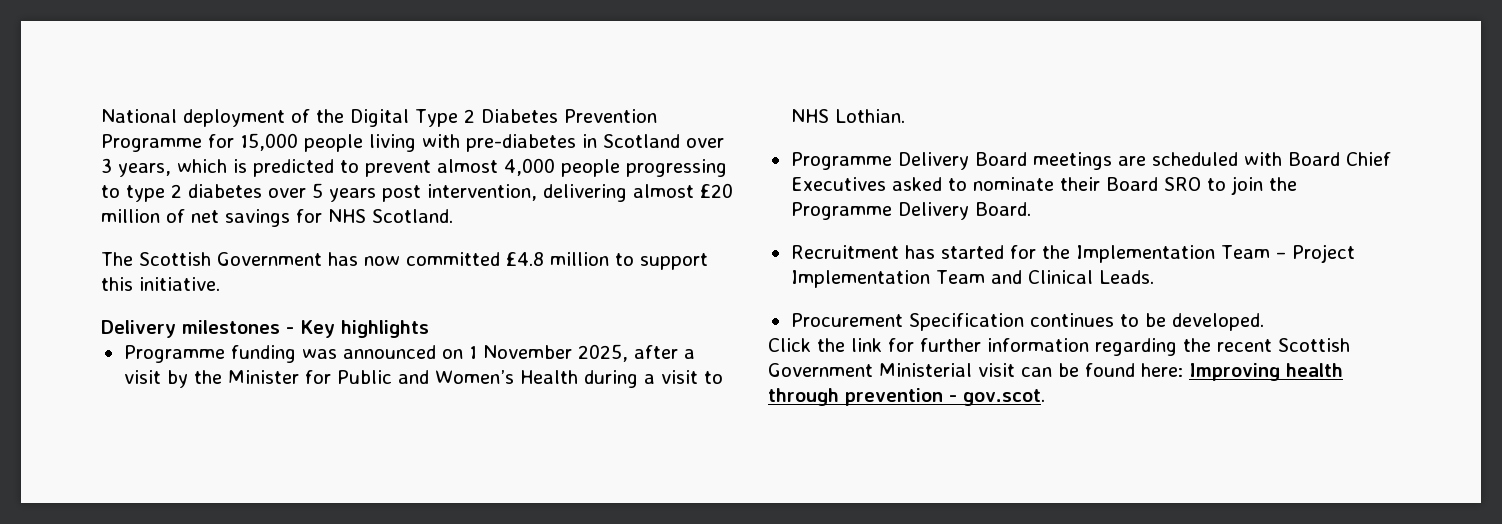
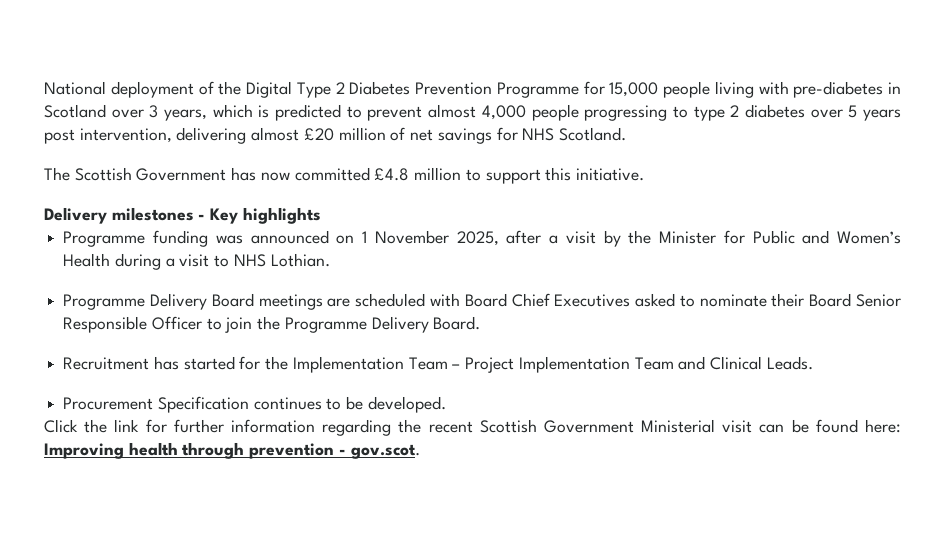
[1163,177,1201,191] SRO -> [856,294,901,307] [63,316,202,333] Senior Responsible Officer

